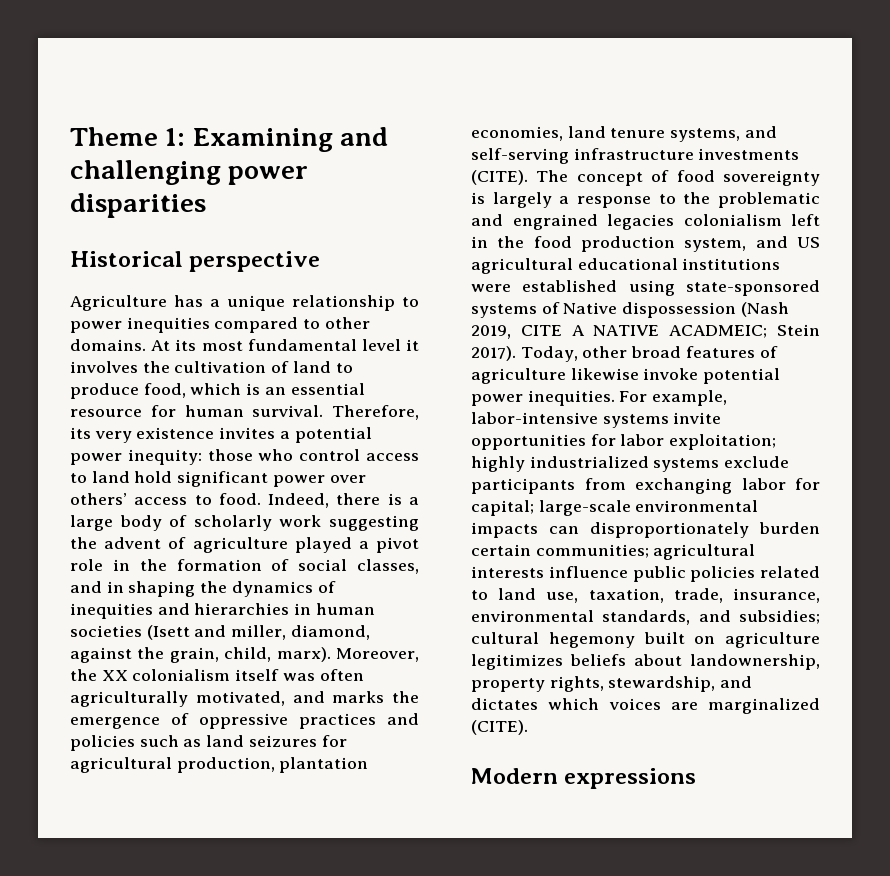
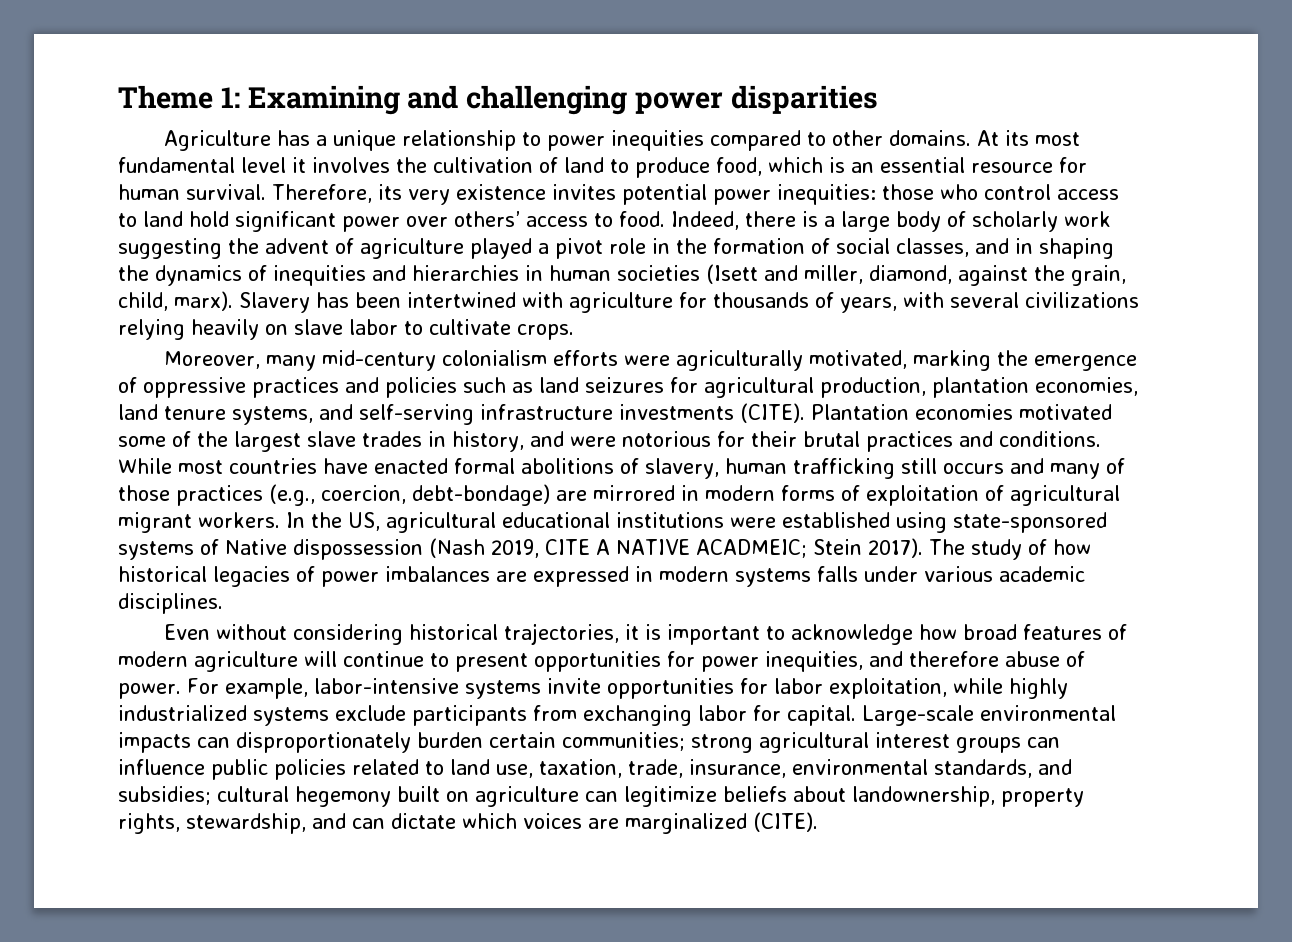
[70,251,321,272] // Historical perspective -> (878, 99) none
[279,427,372,443] [70,449,202,465] a potential power inequity: -> [622,184,876,205] potential power inequities:
[336,648,419,662] [70,669,364,681] [70,691,385,707] Moreover, the XX colonialism itself was often agriculturally motivated, and marks -> [239,292,1139,313] [118,319,574,340] [163,350,991,371] Slavery has been intertwined with agriculture for thousands of years, with several civilizations relying heavily on slave labor to cultivate crops. // Moreover, many mid-century colonialism efforts were agriculturally motivated, marking
[536,170,820,186] [471,192,820,208] [471,214,820,230] [471,236,820,252] The concept of food sovereignty is largely a response to the problematic and engrained legacies colonialism left in the food production system, and US -> [811,404,1112,420] [118,431,1101,452] [118,458,1125,479] [118,484,1120,506] [118,512,380,533] Plantation economies motivated some of the largest slave trades in history, and were notorious for their brutal practices and conditions. While most countries have enacted formal abolitions of slavery, human trafficking still occurs and many of those practices (e.g., coercion, debt-bondage) are mirrored in modern forms of exploitation of agricultural migrant workers. In the US,
[520,346,778,362] [471,368,781,384] [471,390,615,406] Today, other broad features of agriculture likewise invoke potential power inequities. -> [928,539,1091,560] [118,566,1085,587] [118,593,223,614] [163,623,1127,645] [118,651,1085,672] [118,683,181,699] The study of how historical legacies of power imbalances are expressed in modern systems falls under various academic disciplines. // Even without considering historical trajectories, it is important to acknowledge how broad features of modern agriculture will continue to present opportunities for power inequities, and therefore abuse of power.
[669,434,777,450] exploitation; -> [828,678,1003,699] exploitation, while
[471,500,631,516] capital; large-scale -> [787,705,974,726] capital. Large-scale
[653,544,756,560] [471,566,544,578] agricultural interests -> [691,732,1060,753] strong agricultural interest groups can
[471,654,563,670] legitimizes -> [585,786,717,807] can legitimize
[471,698,538,710] dictates -> [352,813,456,829] can dictate
[471,768,697,789] // Modern expressions -> (818, 822) none

